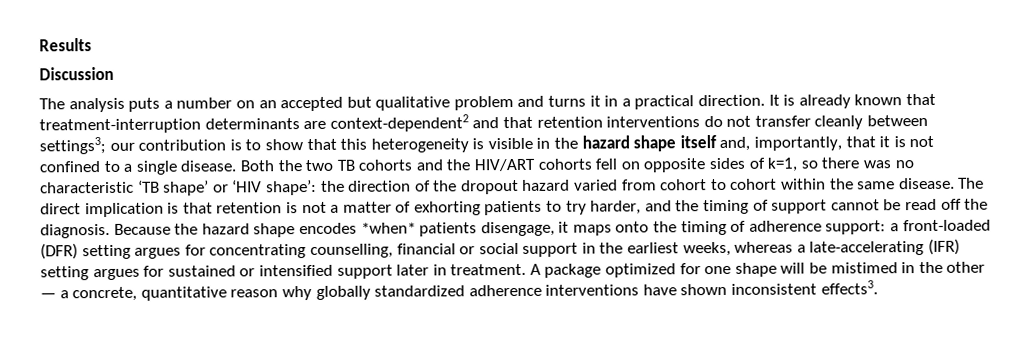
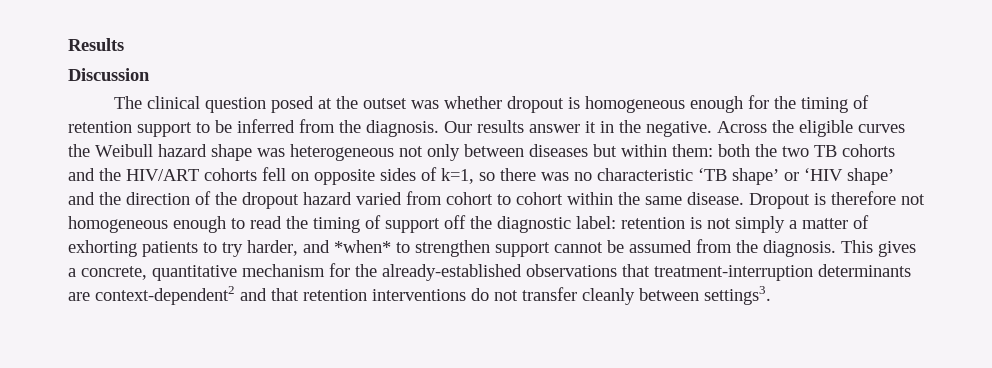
[68,93,936,113] [39,114,929,134] [39,135,935,155] [39,160,274,175] analysis puts a number on an accepted but qualitative problem and turns it in a practical direction. It is already known that treatment-interruption determinants are context-dependent2 and that retention interventions do not transfer cleanly between settings3; our contribution is to show that this heterogeneity is visible in the hazard shape itself and, importantly, that it is not confined to a single disease. Both -> [147,95,870,113] [68,119,905,137] [68,144,750,161] clinical question posed at the outset was whether dropout is homogeneous enough for the timing of retention support to be inferred from the diagnosis. Our results answer it in the negative. Across the eligible curves the Weibull hazard shape was heterogeneous not only between diseases but within them: both
[265,179,317,196] shape’: -> [847,168,894,185] [68,192,95,205] shape’ and
[958,177,985,189] [40,202,213,218] The direct implication is that -> [749,191,925,209] [68,215,616,233] Dropout is therefore not homogeneous enough to read the timing of support off the diagnostic label:
(327, 207) none -> [735,216,785,233] simply
[675,198,989,215] [40,219,991,239] [40,238,961,260] [40,261,986,281] [40,280,878,302] the timing of support cannot be read off the diagnosis. Because the hazard shape encodes *when* patients disengage, it maps onto the timing of adherence support: a front-loaded (DFR) setting argues for concentrating counselling, financial or social support in the earliest weeks, whereas a late-accelerating (IFR) setting argues for sustained or intensified support later in treatment. A package optimized for one shape will be mistimed in the other — a concrete, quantitative reason why globally standardized adherence interventions have shown inconsistent effects3. -> [334,239,916,257] [68,263,911,281] [68,286,771,305] *when* to strengthen support cannot be assumed from the diagnosis. This gives a concrete, quantitative mechanism for the already-established observations that treatment-interruption determinants are context-dependent2 and that retention interventions do not transfer cleanly between settings3.

